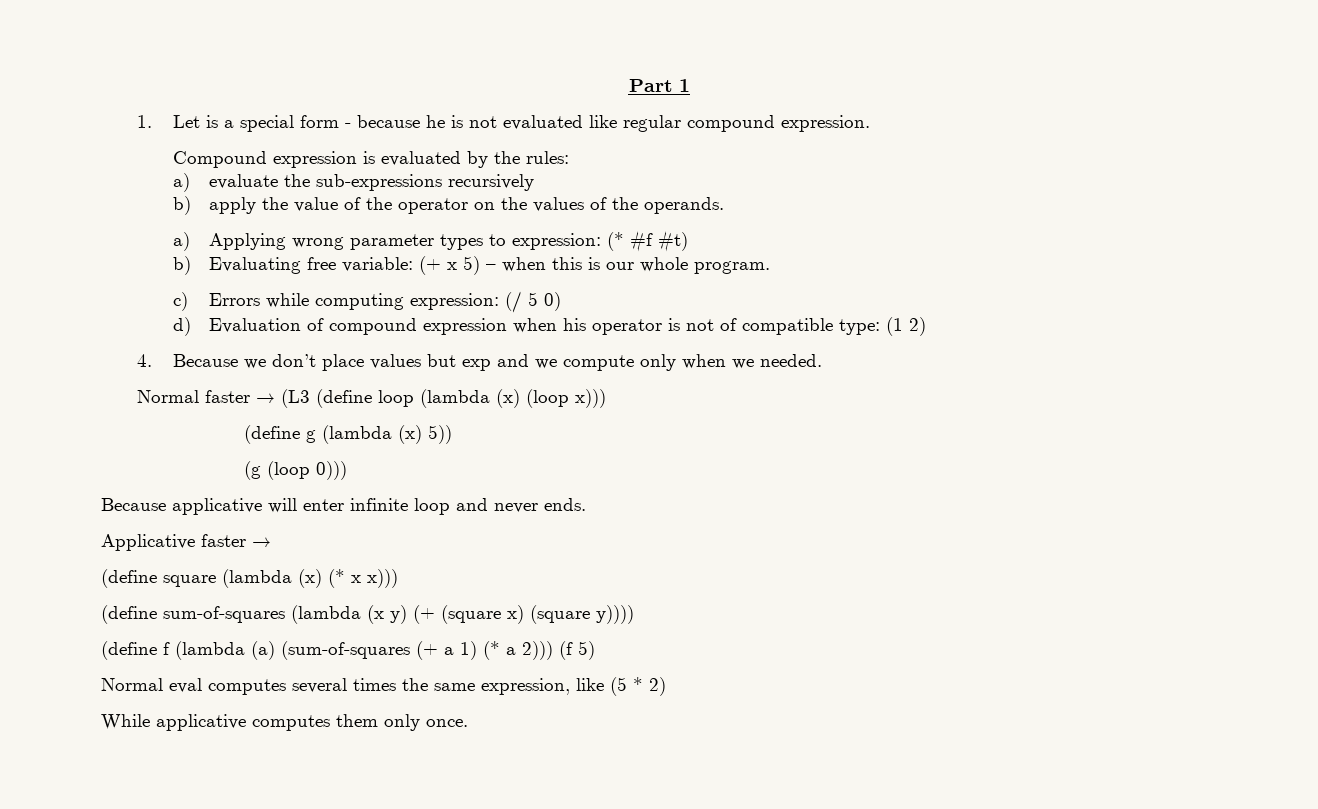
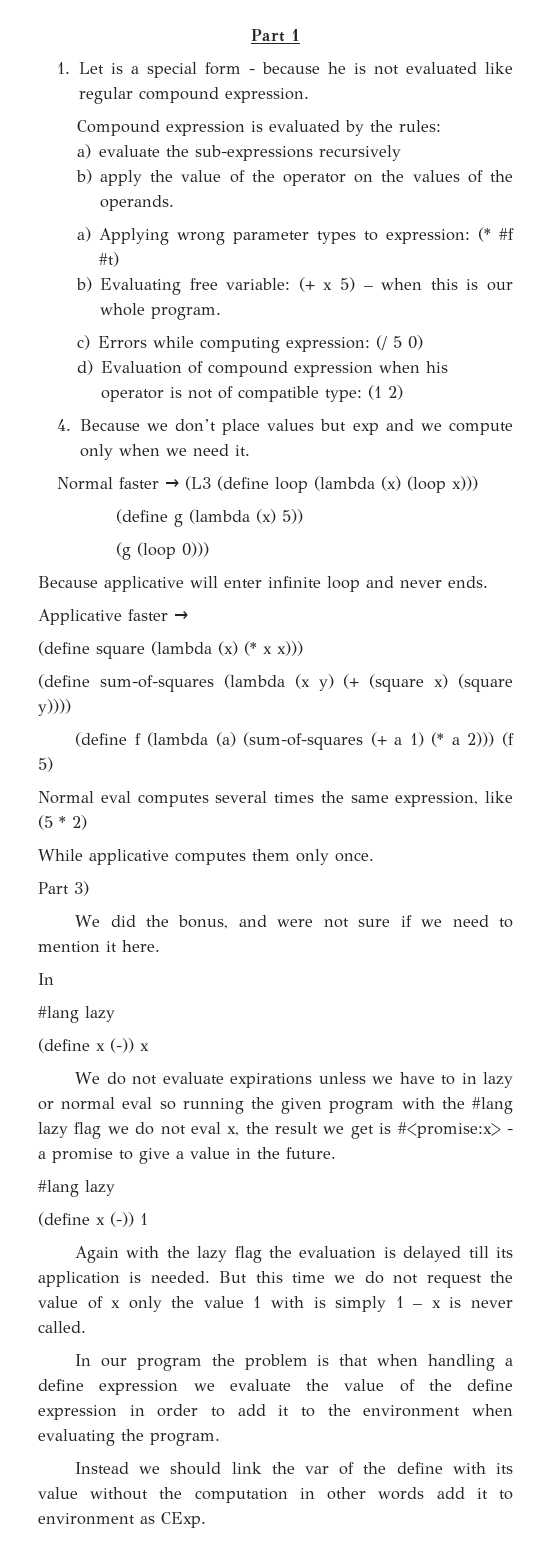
[759,354,822,367] needed. -> [192,444,250,456] need it.
(468, 723) none -> [38,881,89,896] [75,915,513,929] [38,940,160,953] [38,973,54,985] [38,1006,115,1023] [38,1038,149,1053] [75,1072,513,1088] [38,1097,513,1114] [38,1122,513,1139] [38,1147,336,1164] [38,1180,115,1197] [38,1212,148,1227] [75,1246,513,1263] [38,1271,513,1288] [38,1296,513,1312] [38,1321,86,1333] [75,1354,513,1371] [38,1379,513,1395] [38,1404,513,1420] [38,1429,220,1446] [75,1462,513,1475] [38,1487,513,1503] [38,1512,206,1528] // Part 3) // We did the bonus, and were not sure if we need to mention it here. // In // #lang lazy // (define x (-)) x // We do not evaluate expirations unless we have to in lazy or normal eval so running the given program with the #lang lazy flag we do not eval x, the result we get is #<promise:x> - a promise to give a value in the future. // #lang lazy // (define x (-)) 1 // Again with the lazy flag the evaluation is delayed till its application is needed. But this time we do not request the value of x only the value 1 with is simply 1 – x is never called. // In our program the problem is that when handling a define expression we evaluate the value of the define expression in order to add it to the environment when evaluating the program. // Instead we should link the var of the define with its value without the computation in other words add it to environment as CExp.

